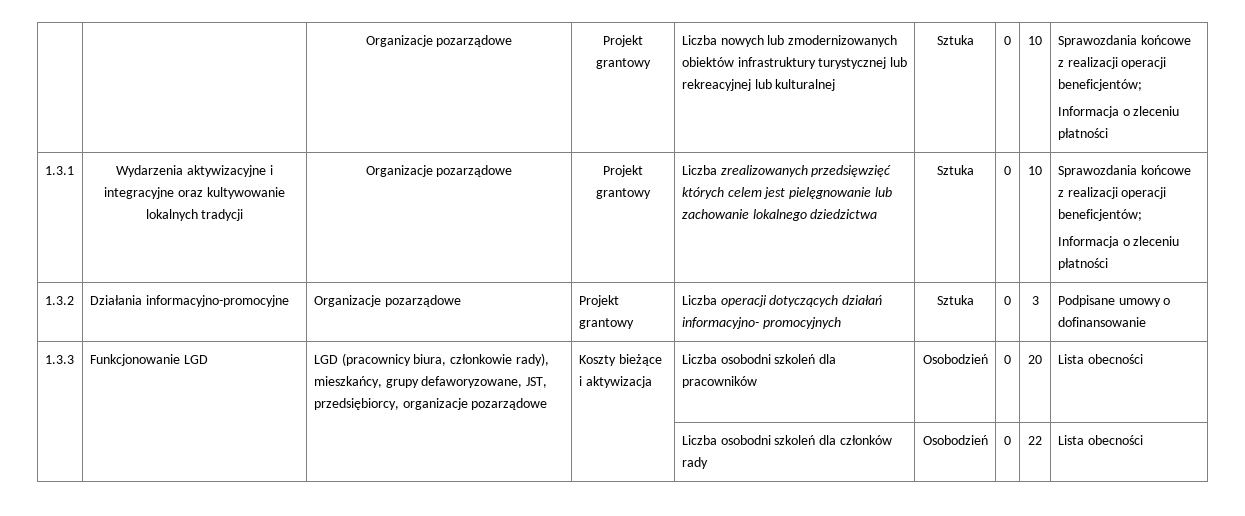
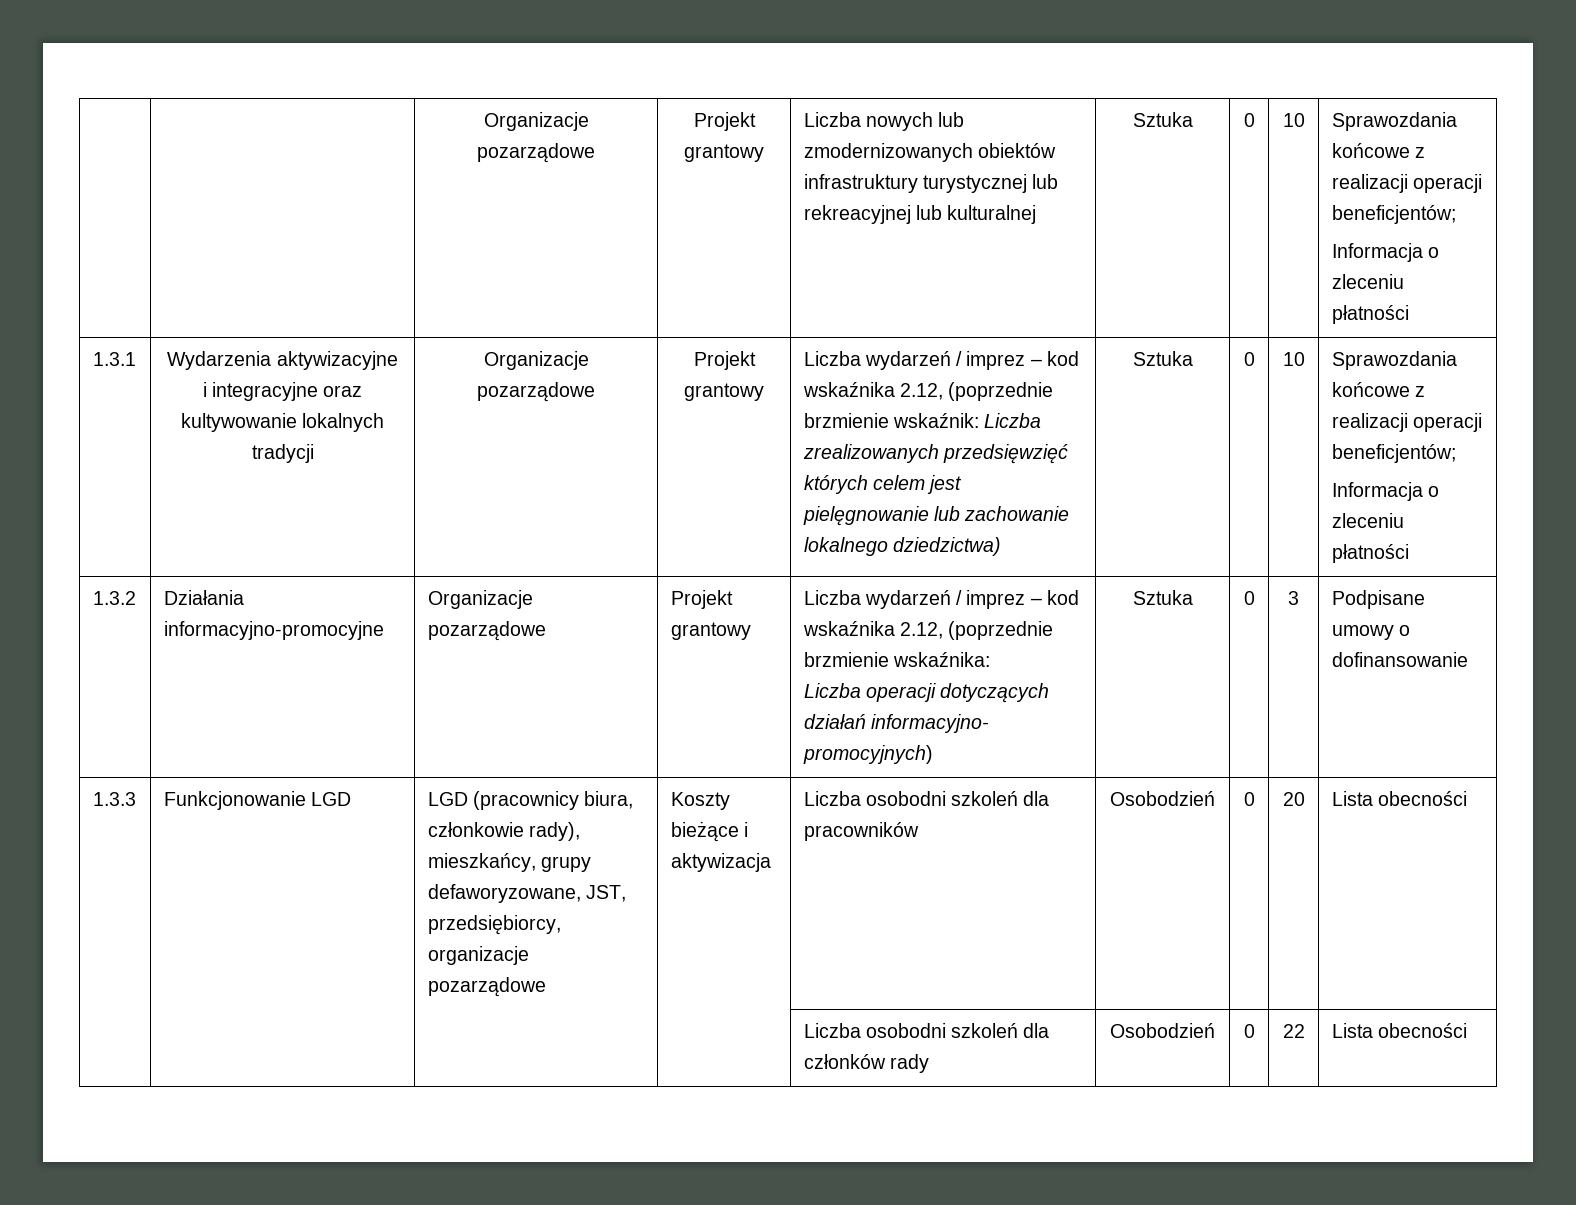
(717, 170) none -> [864,351,1079,370] [802,382,1054,401] [803,413,1042,428] wydarzeń / imprez – kod wskaźnika 2.12, (poprzednie brzmienie wskaźnik: Liczba
[810,209,878,219] dziedzictwa -> [892,537,1001,556] dziedzictwa)
(717, 300) none -> [864,590,1079,609] [802,621,1054,640] [803,652,990,667] [803,683,861,698] wydarzeń / imprez – kod wskaźnika 2.12, (poprzednie brzmienie wskaźnika: // Liczba
[762,317,841,329] promocyjnych -> [802,745,933,764] promocyjnych)

